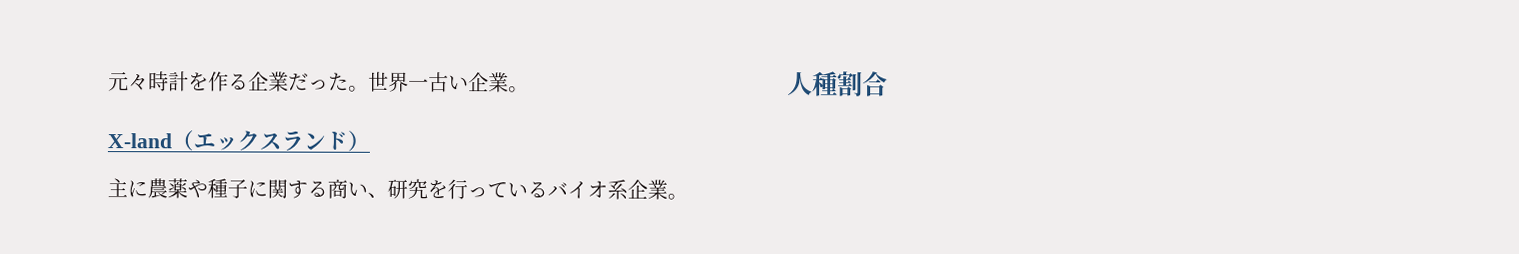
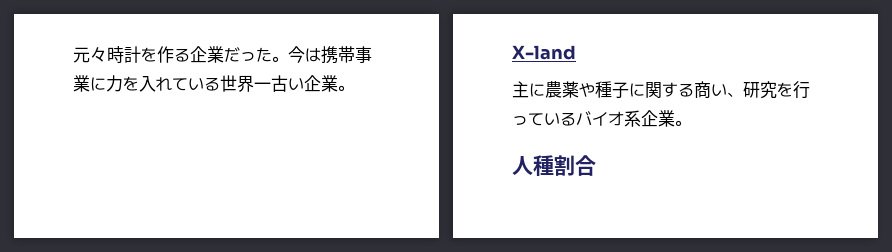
(369, 88) none -> [288,46,372,64] [73,75,220,92] 今は携帯事業に力を入れている
[171,130,370,152] （エックスランド） -> (576, 52) none

